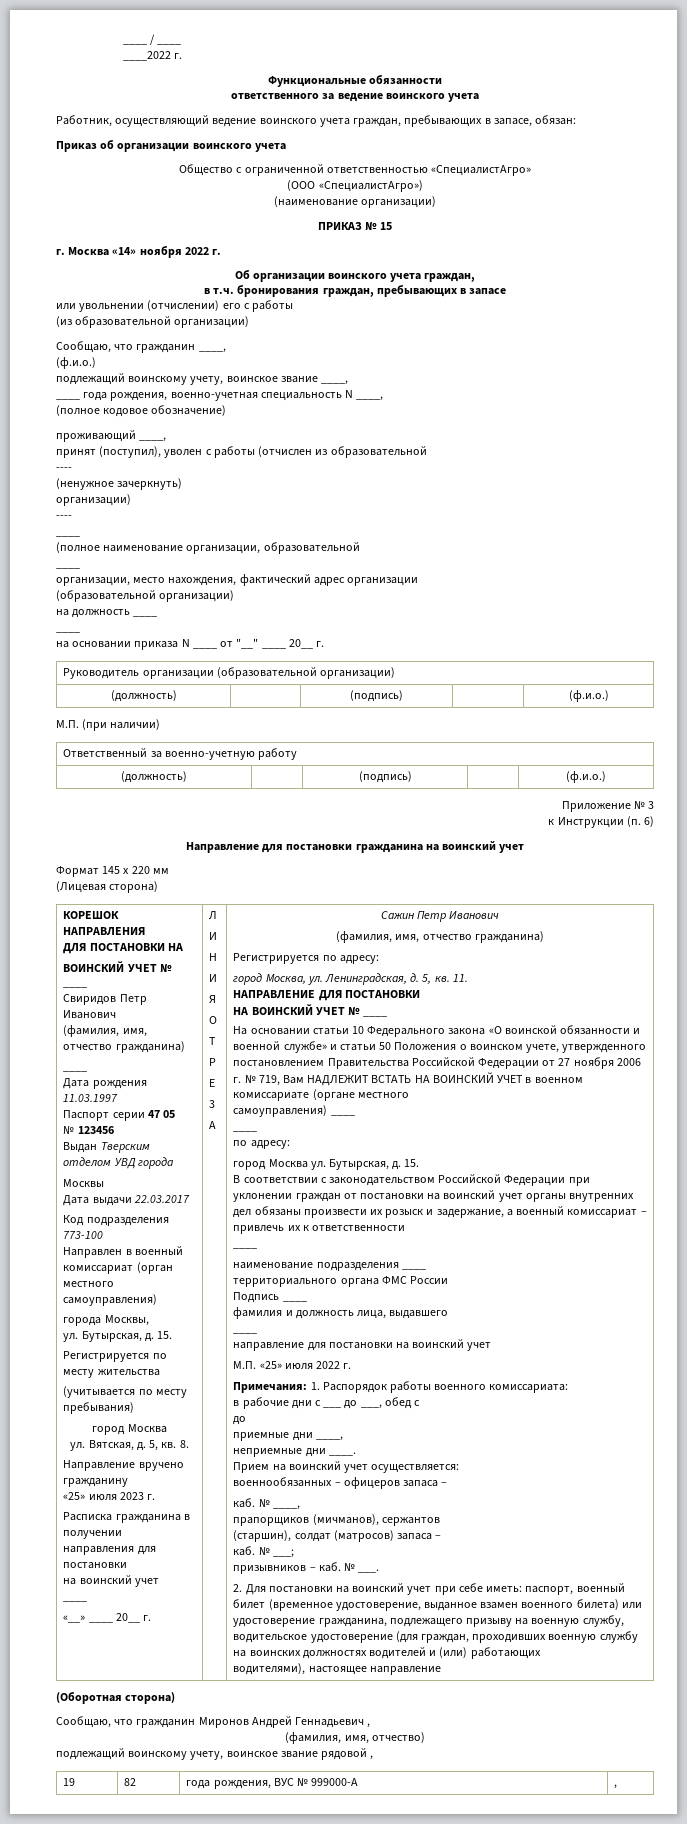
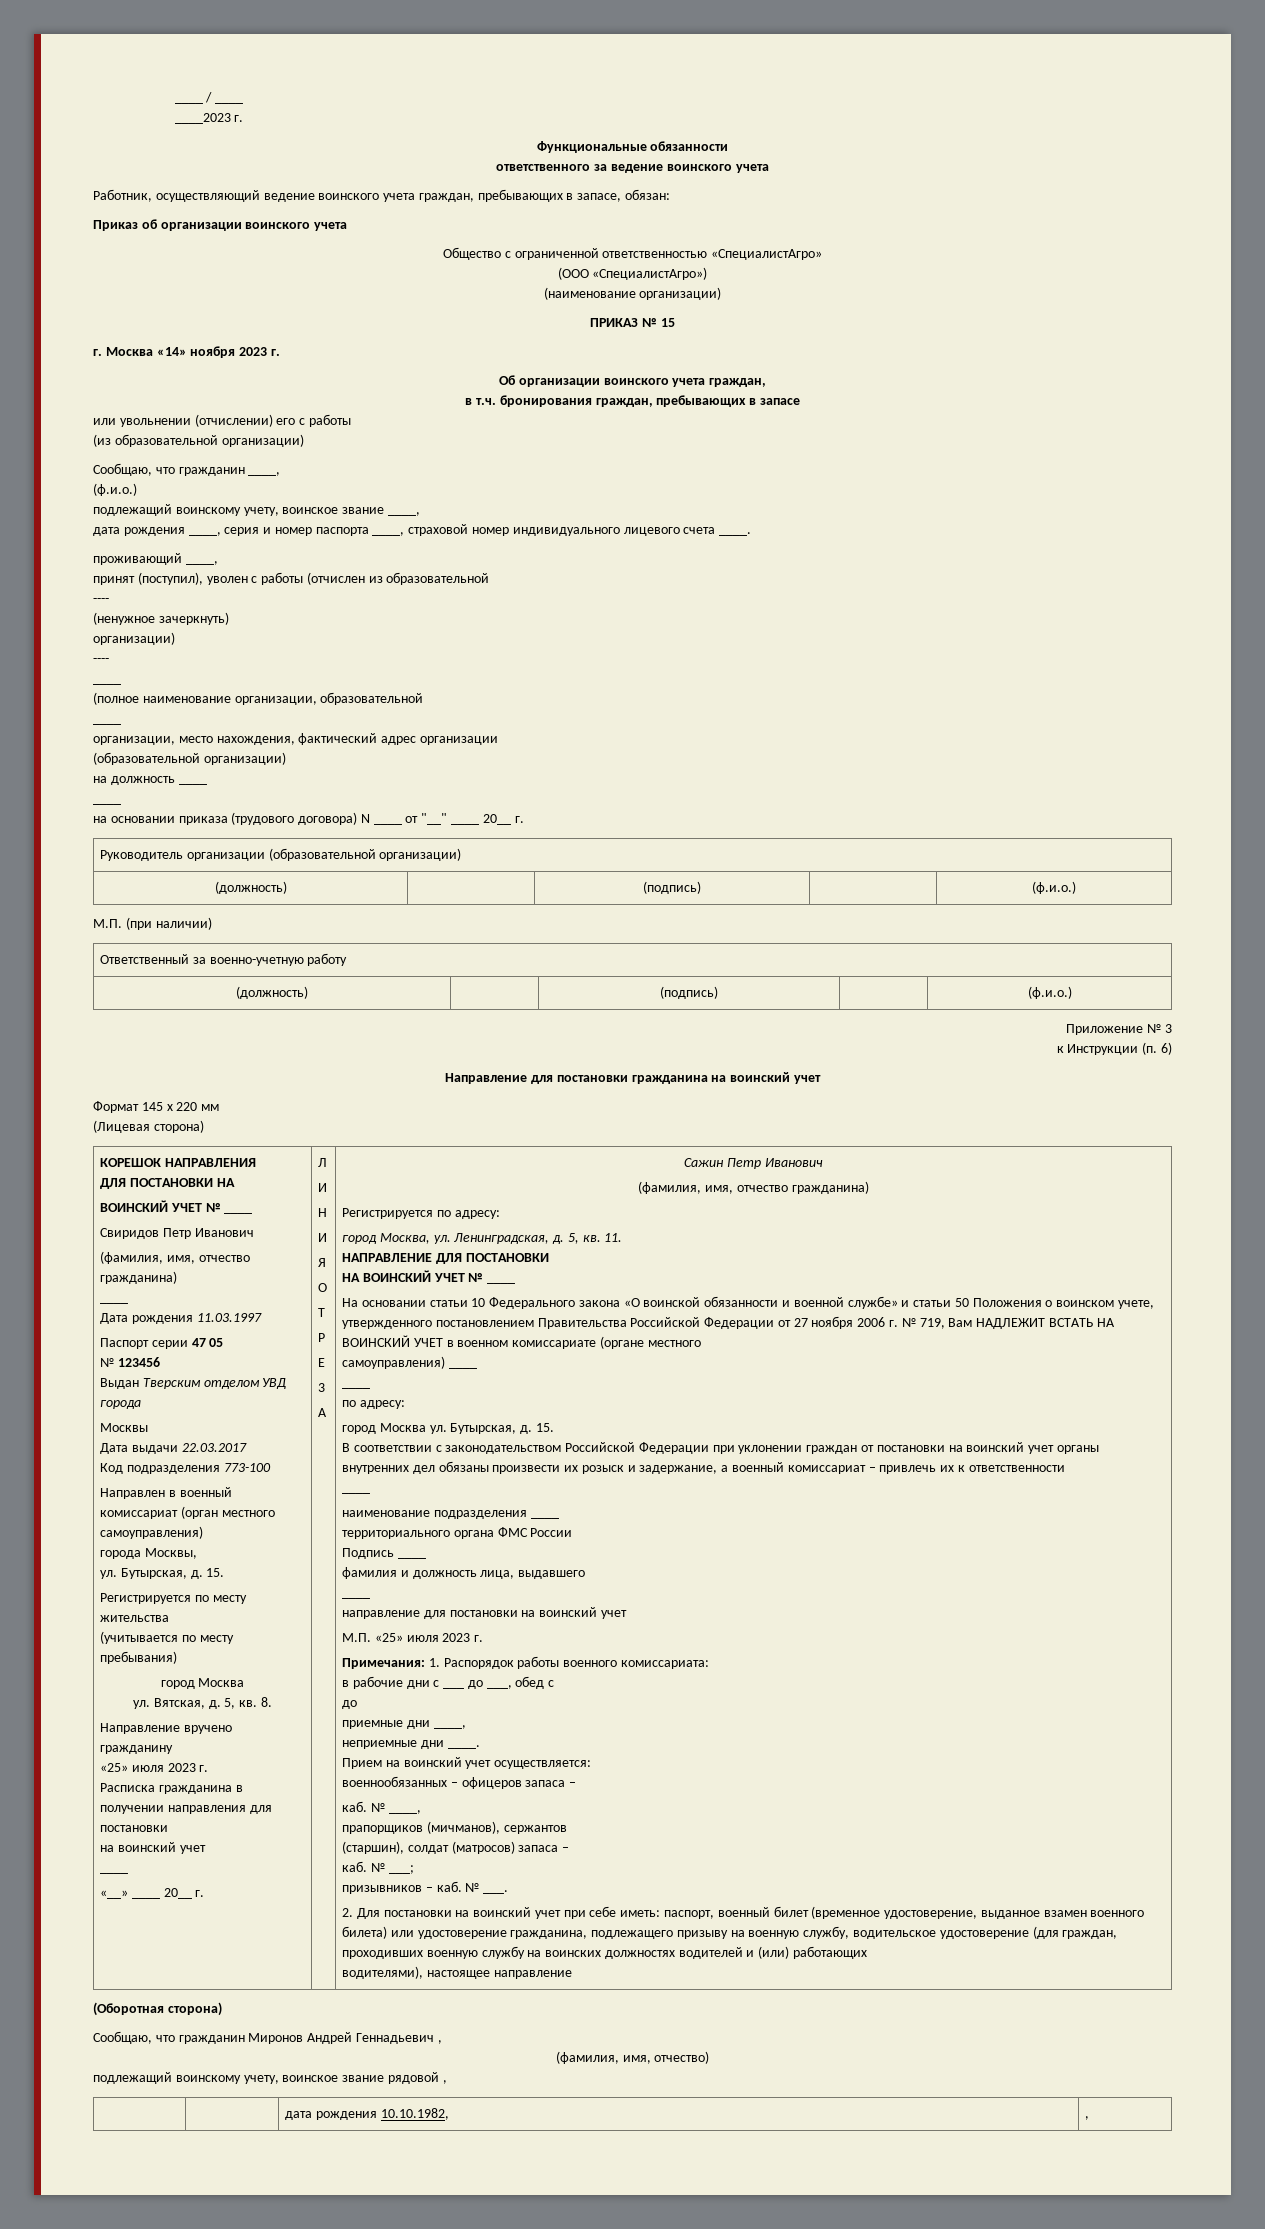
[122,51,171,61] ____2022 -> [174,113,231,124] ____2023
[184,247,209,255] 2022 -> [239,347,268,356] 2023
[56,390,384,401] [56,405,227,417] ____ года рождения, военно-учетная специальность N ____, // (полное кодовое обозначение) -> [93,524,752,536] дата рождения ____, серия и номер паспорта ____, страховой номер индивидуального лицевого счета ____.
(179, 645) none -> [231,812,358,825] (трудового договора)
[315,1361,340,1369] 2022 -> [442,1633,471,1642] 2023
[63,1778,76,1786] [124,1778,137,1786] [186,1778,359,1789] 19 | 82 | года рождения, ВУС № 999000-А -> [284,2108,449,2120] | | дата рождения 10.10.1982,

